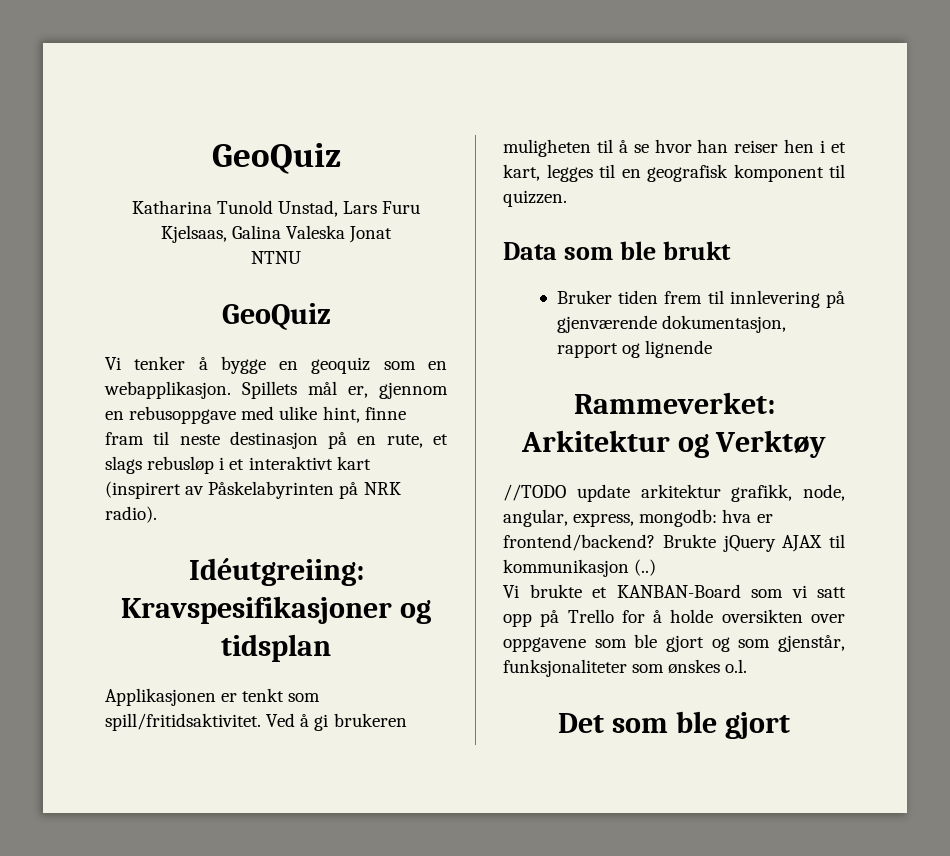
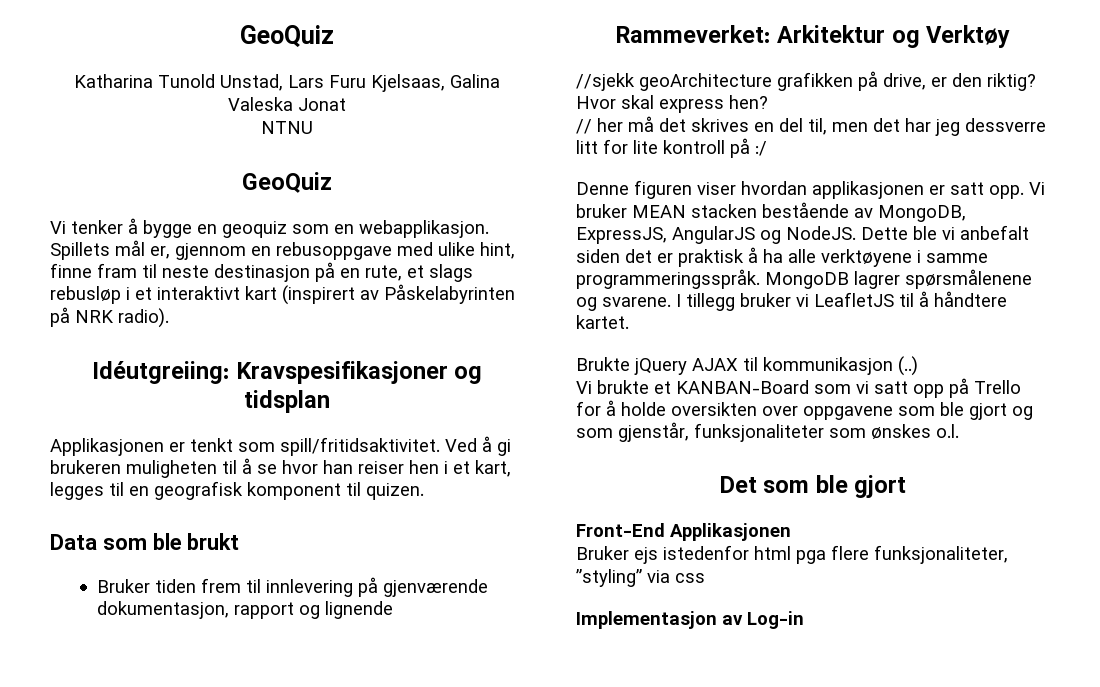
[503,190,567,207] quizzen. -> [366,483,424,500] quizen.
[503,484,845,502] [503,509,773,527] [503,534,655,551] //TODO update arkitektur grafikk, node, angular, express, mongodb: hva er frontend/backend? -> [576,71,1036,91] [576,95,768,113] [576,116,1046,136] [576,138,767,158] [576,180,1045,199] [576,202,966,222] [576,225,1029,244] [576,247,988,267] [576,269,1032,289] [576,291,1007,311] [576,315,629,329] //sjekk geoArchitecture grafikken på drive, er den riktig? Hvor skal express hen? // // her må det skrives en del til, men det har jeg dessverre litt for lite kontroll på :/ // Denne figuren viser hvordan applikasjonen er satt opp. Vi bruker MEAN stacken bestående av MongoDB, ExpressJS, AngularJS og NodeJS. Dette ble vi anbefalt siden det er praktisk å ha alle verktøyene i samme programmeringsspråk. MongoDB lagrer spørsmålenene og svarene. I tillegg bruker vi LeafletJS til å håndtere kartet. //
(790, 725) none -> [576,523,791,541] [576,545,1008,564] [576,569,705,587] [576,611,804,629] // Front-End Applikasjonen // Bruker ejs istedenfor html pga flere funksjonaliteter, ”styling” via css // Implementasjon av Log-in

